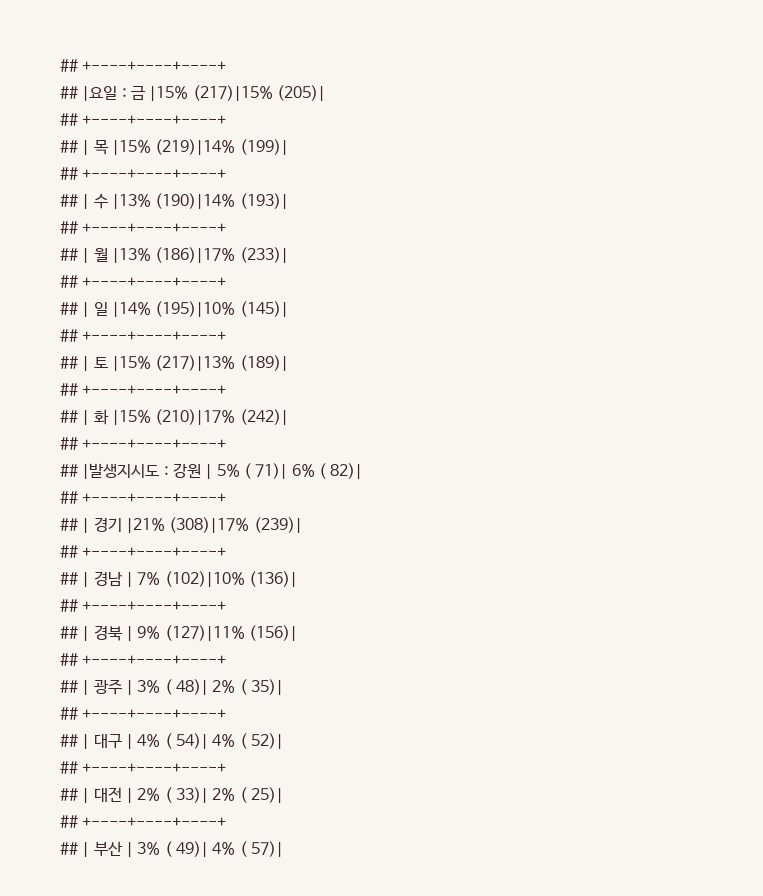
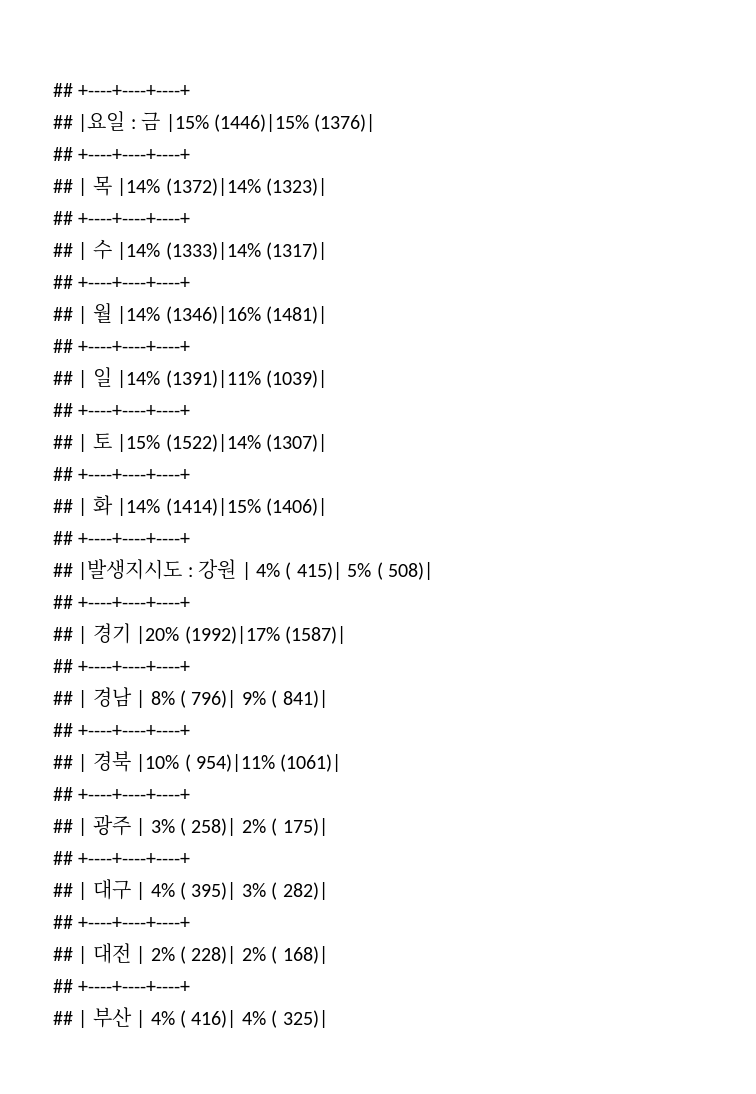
[192,85,325,101] (217)|15% (205)| -> [214,114,376,132] (1446)|15% (1376)|
[111,139,288,155] |15% (219)|14% (199)| -> [117,178,327,196] |14% (1372)|14% (1323)|
[111,193,288,209] |13% (190)|14% (193)| -> [117,242,327,260] |14% (1333)|14% (1317)|
[111,247,288,263] |13% (186)|17% (233)| -> [117,306,327,324] |14% (1346)|16% (1481)|
[155,301,288,317] (195)|10% (145)| -> [165,370,327,388] (1391)|11% (1039)|
[155,355,288,371] (217)|13% (189)| -> [165,434,327,452] (1522)|14% (1307)|
[111,409,288,425] |15% (210)|17% (242)| -> [117,498,327,516] |14% (1414)|15% (1406)|
[216,463,363,479] 5% ( 71)| 6% ( 82)| -> [256,562,433,580] 4% ( 415)| 5% ( 508)|
[125,517,302,533] |21% (308)|17% (239)| -> [136,626,346,644] |20% (1992)|17% (1587)|
[137,571,297,587] 7% (102)|10% (136)| -> [150,690,328,708] 8% ( 796)| 9% ( 841)|
[125,625,297,641] | 9% (127)|11% (156)| -> [136,754,342,772] |10% ( 954)|11% (1061)|
[175,679,283,695] 48)| 2% ( 35)| -> [191,818,328,836] 258)| 2% ( 175)|
[175,733,283,749] 54)| 4% ( 52)| -> [191,882,328,900] 395)| 3% ( 282)|
[175,787,283,803] 33)| 2% ( 25)| -> [191,946,328,964] 228)| 2% ( 168)|
[137,841,283,857] 3% ( 49)| 4% ( 57)| -> [150,1010,328,1028] 4% ( 416)| 4% ( 325)|

